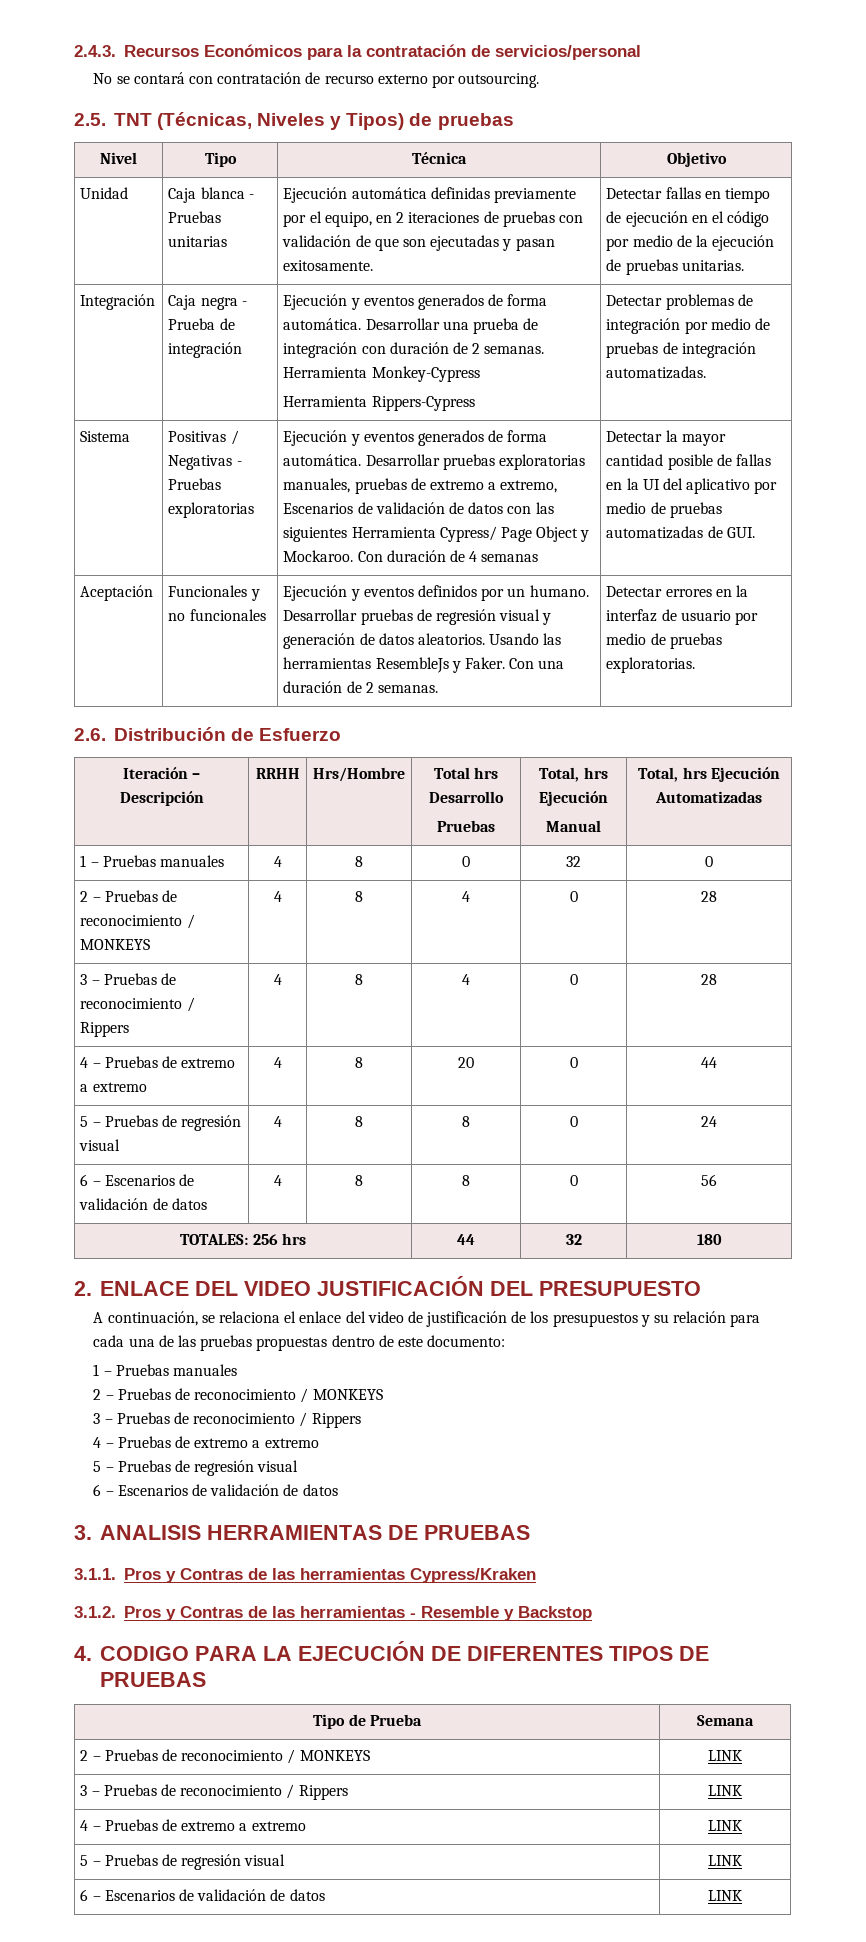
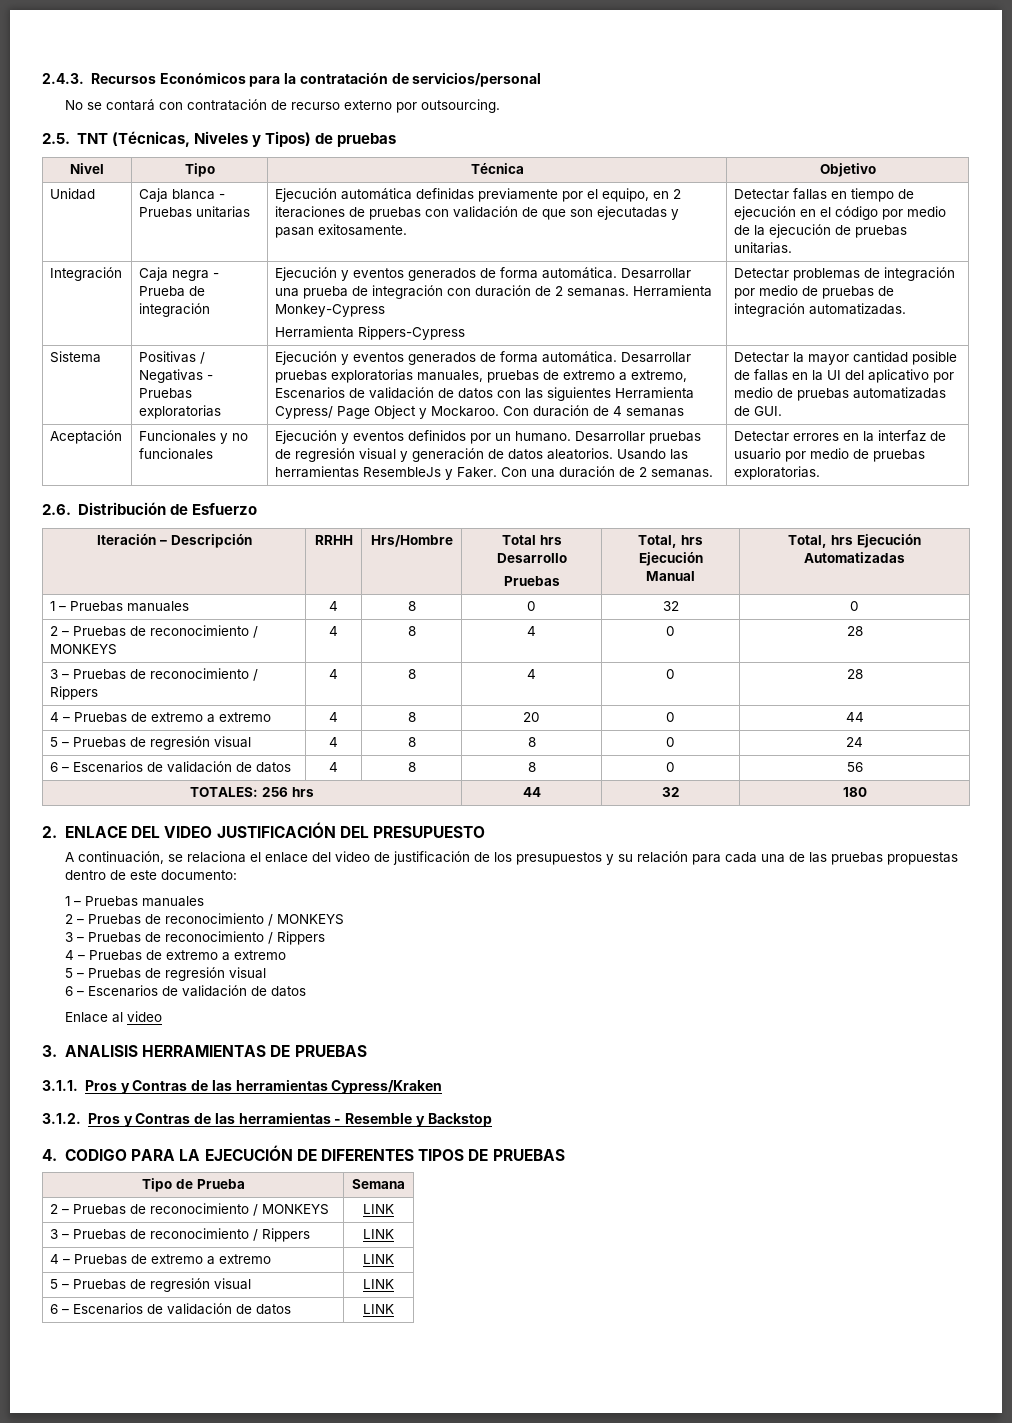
(338, 1490) none -> [65,1011,163,1023] // Enlace al video

